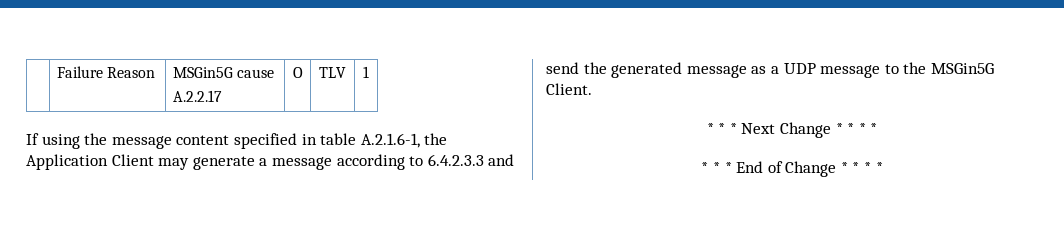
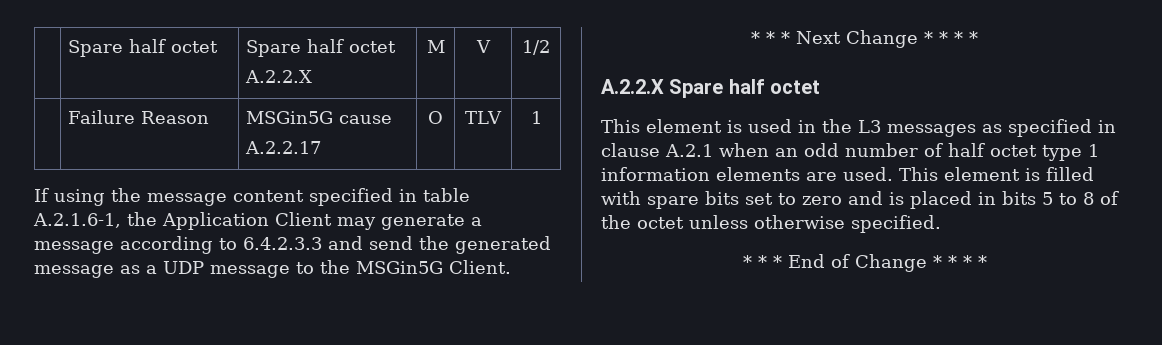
(56, 72) none -> [68,39,219,57] [246,39,397,57] [245,70,313,83] [426,40,445,53] [475,40,491,53] [522,40,550,55] | Spare half octet | Spare half octet // A.2.2.X | M | V | 1/2 //
(878, 128) none -> [601,79,821,98] [601,119,1116,137] [601,143,1099,161] [601,167,1094,181] [601,191,1119,209] [601,215,941,233] // A.2.2.X Spare half octet // This element is used in the L3 messages as specified in clause A.2.1 when an odd number of half octet type 1 information elements are used. This element is filled with spare bits set to zero and is placed in bits 5 to 8 of the octet unless otherwise specified.

